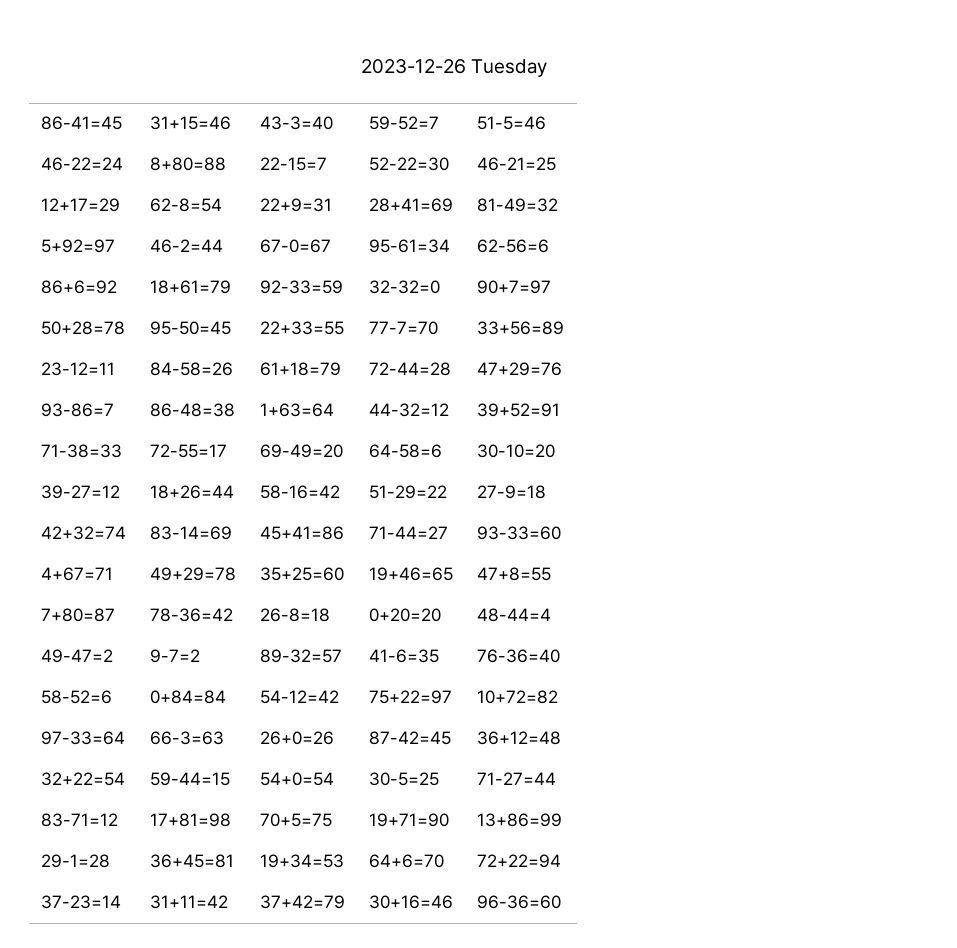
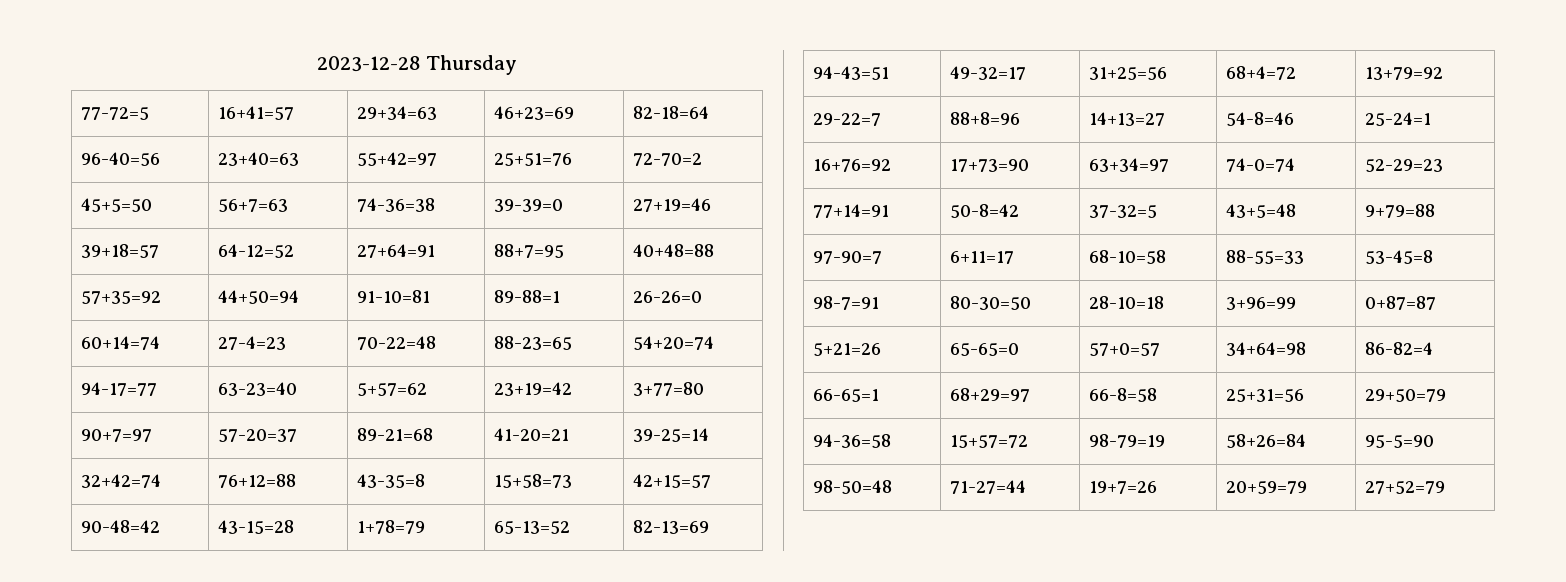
[360,59,548,77] [40,116,122,130] [149,116,231,130] [259,116,333,130] [368,116,439,130] [476,116,546,130] [40,157,123,171] [149,157,226,171] [259,157,327,171] [368,157,449,171] [476,157,556,171] [40,198,120,212] [149,198,222,212] [259,198,332,212] [368,198,453,212] [476,198,558,212] [40,239,115,253] [149,239,223,253] [259,239,331,253] [368,239,450,253] [476,239,549,253] [40,280,117,294] [149,280,231,294] [259,280,343,294] [368,280,440,294] [476,280,551,294] [40,321,125,335] [149,321,231,335] [259,321,344,335] [368,321,438,335] [476,321,564,335] [40,362,115,376] [149,362,233,376] [259,362,341,376] [368,362,451,376] [476,362,562,376] [40,403,114,417] [149,403,235,417] [259,403,334,417] [368,403,449,417] [476,403,560,417] [40,444,122,458] [149,444,227,458] [259,444,343,458] [368,444,442,458] [476,444,555,458] [40,485,120,499] [149,485,234,499] [259,485,340,499] [368,485,447,499] [476,485,546,499] [40,526,126,540] [149,526,232,540] [259,526,344,540] [368,526,448,539] [476,526,561,540] [40,567,113,581] [149,567,236,581] [259,567,344,581] [368,567,453,581] [476,567,551,581] [40,608,115,622] [149,608,233,622] [259,608,330,622] [368,608,441,622] [476,608,551,622] [40,649,113,663] [149,649,200,663] [259,649,342,663] [368,649,439,663] [476,649,560,663] [40,690,112,704] [149,690,226,704] [259,690,339,704] [368,690,452,704] [476,690,558,704] [40,731,125,745] [149,731,224,745] [259,731,334,745] [368,731,451,745] [476,731,561,745] [40,772,125,786] [149,772,230,786] [259,772,334,786] [368,772,439,786] [476,772,556,785] [40,813,118,827] [149,813,231,827] [259,813,332,827] [368,813,449,827] [476,813,562,827] [40,854,110,868] [149,854,234,868] [259,854,344,868] [368,854,444,868] [476,854,561,868] [40,895,121,909] [149,895,228,909] [259,895,345,909] [368,895,453,909] [476,895,561,909] 2023-12-26 Tuesday // 86-41=45 | 31+15=46 | 43-3=40 | 59-52=7 | 51-5=46 // 46-22=24 | 8+80=88 | 22-15=7 | 52-22=30 | 46-21=25 // 12+17=29 | 62-8=54 | 22+9=31 | 28+41=69 | 81-49=32 // 5+92=97 | 46-2=44 | 67-0=67 | 95-61=34 | 62-56=6 // 86+6=92 | 18+61=79 | 92-33=59 | 32-32=0 | 90+7=97 // 50+28=78 | 95-50=45 | 22+33=55 | 77-7=70 | 33+56=89 // 23-12=11 | 84-58=26 | 61+18=79 | 72-44=28 | 47+29=76 // 93-86=7 | 86-48=38 | 1+63=64 | 44-32=12 | 39+52=91 // 71-38=33 | 72-55=17 | 69-49=20 | 64-58=6 | 30-10=20 // 39-27=12 | 18+26=44 | 58-16=42 | 51-29=22 | 27-9=18 // 42+32=74 | 83-14=69 | 45+41=86 | 71-44=27 | 93-33=60 // 4+67=71 | 49+29=78 | 35+25=60 | 19+46=65 | 47+8=55 // 7+80=87 | 78-36=42 | 26-8=18 | 0+20=20 | 48-44=4 // 49-47=2 | 9-7=2 | 89-32=57 | 41-6=35 | 76-36=40 // 58-52=6 | 0+84=84 | 54-12=42 | 75+22=97 | 10+72=82 // 97-33=64 | 66-3=63 | 26+0=26 | 87-42=45 | 36+12=48 // 32+22=54 | 59-44=15 | 54+0=54 | 30-5=25 | 71-27=44 // 83-71=12 | 17+81=98 | 70+5=75 | 19+71=90 | 13+86=99 // 29-1=28 | 36+45=81 | 19+34=53 | 64+6=70 | 72+22=94 // 37-23=14 | 31+11=42 | 37+42=79 | 30+16=46 | 96-36=60 -> [316,55,518,75] [81,107,150,120] [218,106,295,120] [357,106,438,120] [494,106,575,120] [633,106,710,119] [81,152,161,166] [218,152,300,166] [357,152,438,166] [494,153,573,166] [633,153,703,166] [81,198,153,212] [218,199,289,212] [357,198,436,212] [494,199,564,212] [633,198,712,212] [81,244,160,258] [218,244,295,258] [357,244,436,258] [494,244,565,258] [633,244,715,257] [81,291,162,304] [218,290,300,304] [357,290,431,303] [494,290,561,303] [633,291,703,303] [81,336,161,350] [218,336,287,350] [357,336,437,350] [494,336,573,350] [633,336,715,350] [81,382,158,396] [218,382,298,396] [357,383,428,396] [494,382,573,396] [633,382,705,396] [81,429,153,442] [218,429,298,442] [357,428,434,441] [494,428,570,441] [633,428,710,442] [81,474,162,488] [218,474,297,488] [357,474,426,488] [494,474,573,488] [633,474,712,488] [81,520,161,533] [218,520,295,534] [357,520,426,534] [494,521,571,534] [633,520,710,534] [813,66,890,80] [950,66,1027,80] [1089,67,1168,80] [1226,66,1297,80] [1365,67,1444,80] [813,113,882,126] [950,112,1021,125] [1089,112,1166,126] [1226,112,1295,126] [1365,112,1432,126] [813,159,892,172] [950,159,1030,172] [1089,158,1170,172] [1226,158,1296,172] [1365,159,1444,172] [813,204,890,218] [950,204,1020,218] [1089,205,1158,218] [1226,204,1297,218] [1365,204,1436,218] [813,251,883,264] [950,251,1015,264] [1089,250,1167,264] [1226,250,1305,264] [1365,250,1434,264] [813,296,880,310] [950,296,1032,310] [1089,296,1165,309] [1226,297,1297,310] [1365,296,1437,310] [813,343,882,356] [950,343,1020,356] [1089,343,1161,356] [1226,342,1307,356] [1365,342,1434,355] [813,389,880,402] [950,388,1031,402] [1089,388,1158,402] [1226,389,1305,402] [1365,389,1447,402] [813,434,892,448] [950,435,1029,448] [1089,434,1166,448] [1226,434,1307,448] [1365,435,1435,448] [813,480,893,494] [950,480,1027,494] [1089,481,1158,494] [1226,481,1308,494] [1365,481,1446,494] 2023-12-28 Thursday // 77-72=5 | 16+41=57 | 29+34=63 | 46+23=69 | 82-18=64 // 96-40=56 | 23+40=63 | 55+42=97 | 25+51=76 | 72-70=2 // 45+5=50 | 56+7=63 | 74-36=38 | 39-39=0 | 27+19=46 // 39+18=57 | 64-12=52 | 27+64=91 | 88+7=95 | 40+48=88 // 57+35=92 | 44+50=94 | 91-10=81 | 89-88=1 | 26-26=0 // 60+14=74 | 27-4=23 | 70-22=48 | 88-23=65 | 54+20=74 // 94-17=77 | 63-23=40 | 5+57=62 | 23+19=42 | 3+77=80 // 90+7=97 | 57-20=37 | 89-21=68 | 41-20=21 | 39-25=14 // 32+42=74 | 76+12=88 | 43-35=8 | 15+58=73 | 42+15=57 // 90-48=42 | 43-15=28 | 1+78=79 | 65-13=52 | 82-13=69 // 94-43=51 | 49-32=17 | 31+25=56 | 68+4=72 | 13+79=92 // 29-22=7 | 88+8=96 | 14+13=27 | 54-8=46 | 25-24=1 // 16+76=92 | 17+73=90 | 63+34=97 | 74-0=74 | 52-29=23 // 77+14=91 | 50-8=42 | 37-32=5 | 43+5=48 | 9+79=88 // 97-90=7 | 6+11=17 | 68-10=58 | 88-55=33 | 53-45=8 // 98-7=91 | 80-30=50 | 28-10=18 | 3+96=99 | 0+87=87 // 5+21=26 | 65-65=0 | 57+0=57 | 34+64=98 | 86-82=4 // 66-65=1 | 68+29=97 | 66-8=58 | 25+31=56 | 29+50=79 // 94-36=58 | 15+57=72 | 98-79=19 | 58+26=84 | 95-5=90 // 98-50=48 | 71-27=44 | 19+7=26 | 20+59=79 | 27+52=79

